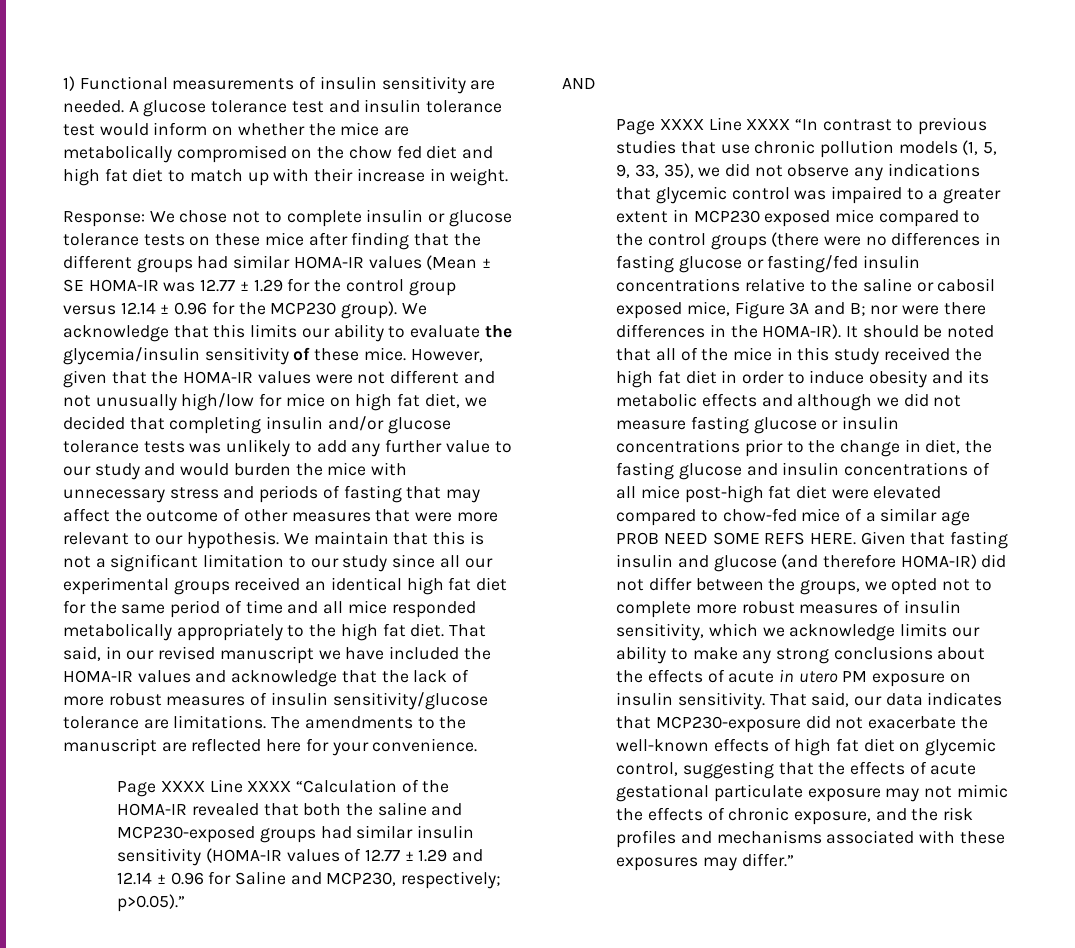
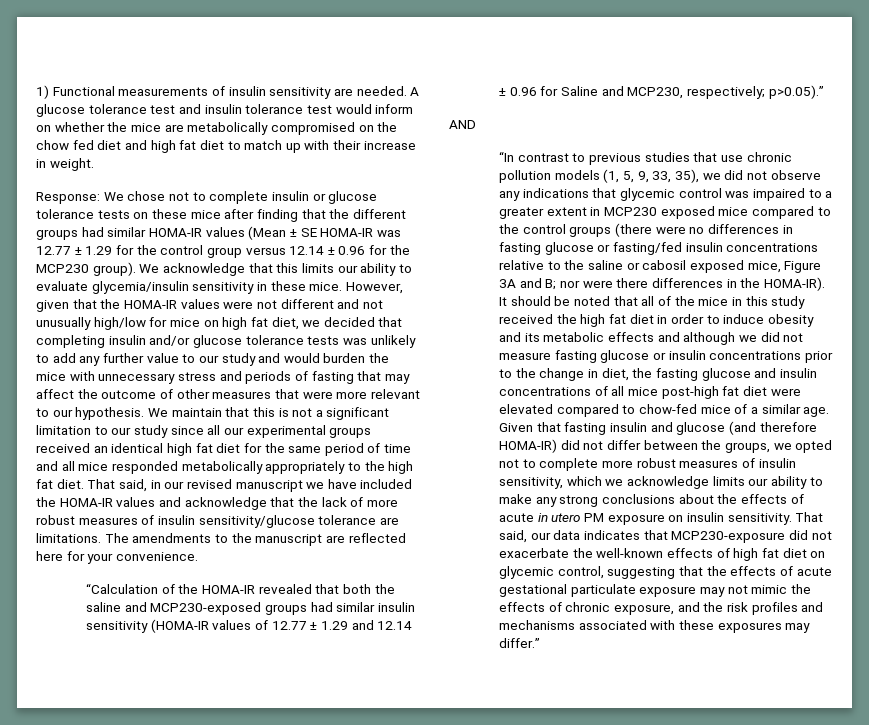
[484,325,512,338] the -> (88, 286) none
[293,347,311,361] of -> [256,282,267,291] in
[117,779,292,797] Page XXXX Line XXXX -> (198, 556) none
[616,117,791,135] Page XXXX Line XXXX -> (476, 124) none
[941,511,971,526] [616,532,857,545] age PROB NEED SOME REFS HERE. -> [803,407,830,417] age.

